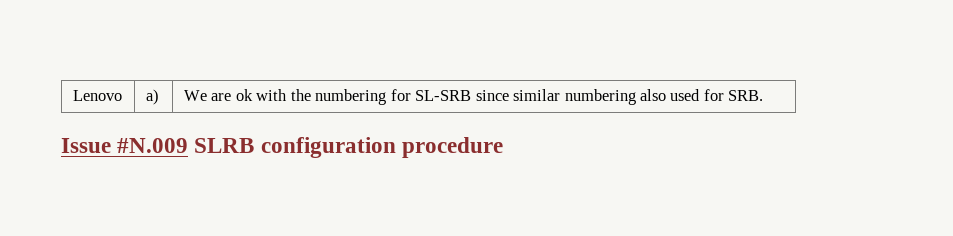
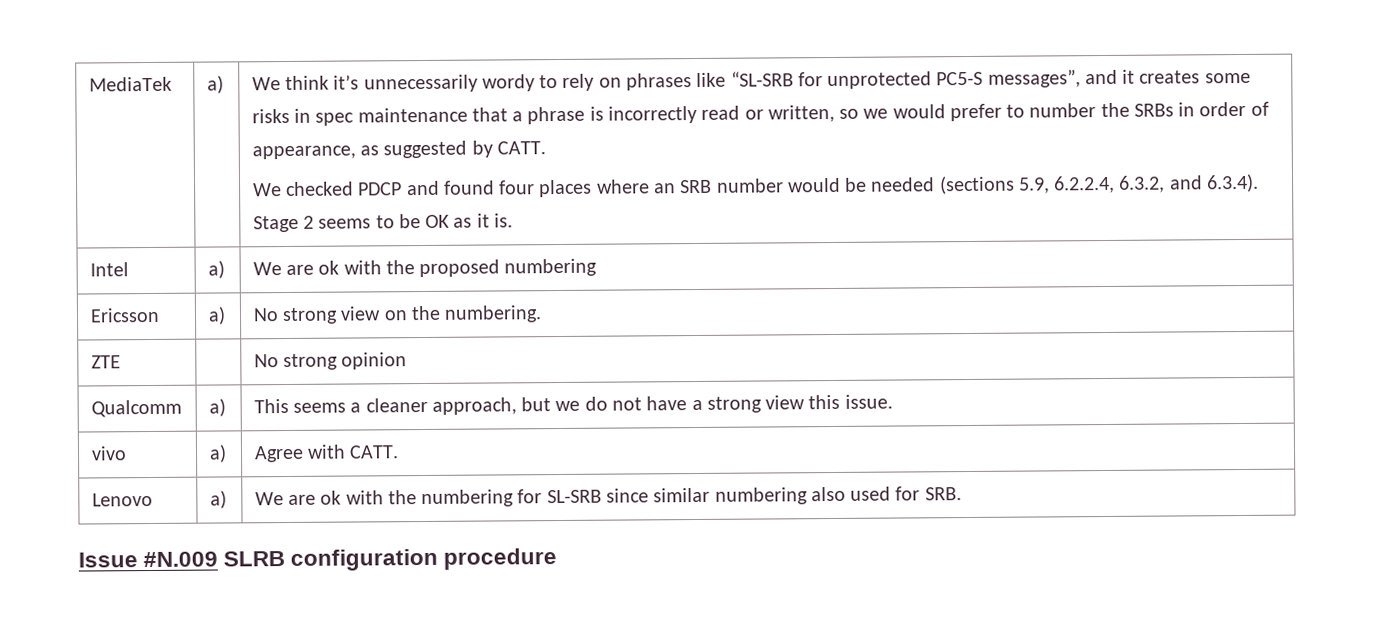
(72, 95) none -> [88,76,172,92] [206,75,224,94] [251,69,1251,93] [251,101,1269,126] [251,140,546,160] [252,173,1259,198] [252,213,514,233] [89,262,129,277] [207,260,225,279] [252,258,598,278] [89,307,160,323] [207,306,226,325] [252,305,543,325] [90,355,121,369] [253,352,408,371] [90,399,182,418] [208,398,226,417] [253,394,893,415] [90,446,127,461] [208,444,227,463] [253,444,400,463] MediaTek | a) | We think it’s unnecessarily wordy to rely on phrases like “SL-SRB for unprotected PC5-S messages”, and it creates some risks in spec maintenance that a phrase is incorrectly read or written, so we would prefer to number the SRBs in order of appearance, as suggested by CATT. // We checked PDCP and found four places where an SRB number would be needed (sections 5.9, 6.2.2.4, 6.3.2, and 6.3.4). Stage 2 seems to be OK as it is. // Intel | a) | We are ok with the proposed numbering // Ericsson | a) | No strong view on the numbering. // ZTE | | No strong opinion // Qualcomm | a) | This seems a cleaner approach, but we do not have a strong view this issue. // vivo | a) | Agree with CATT. //

